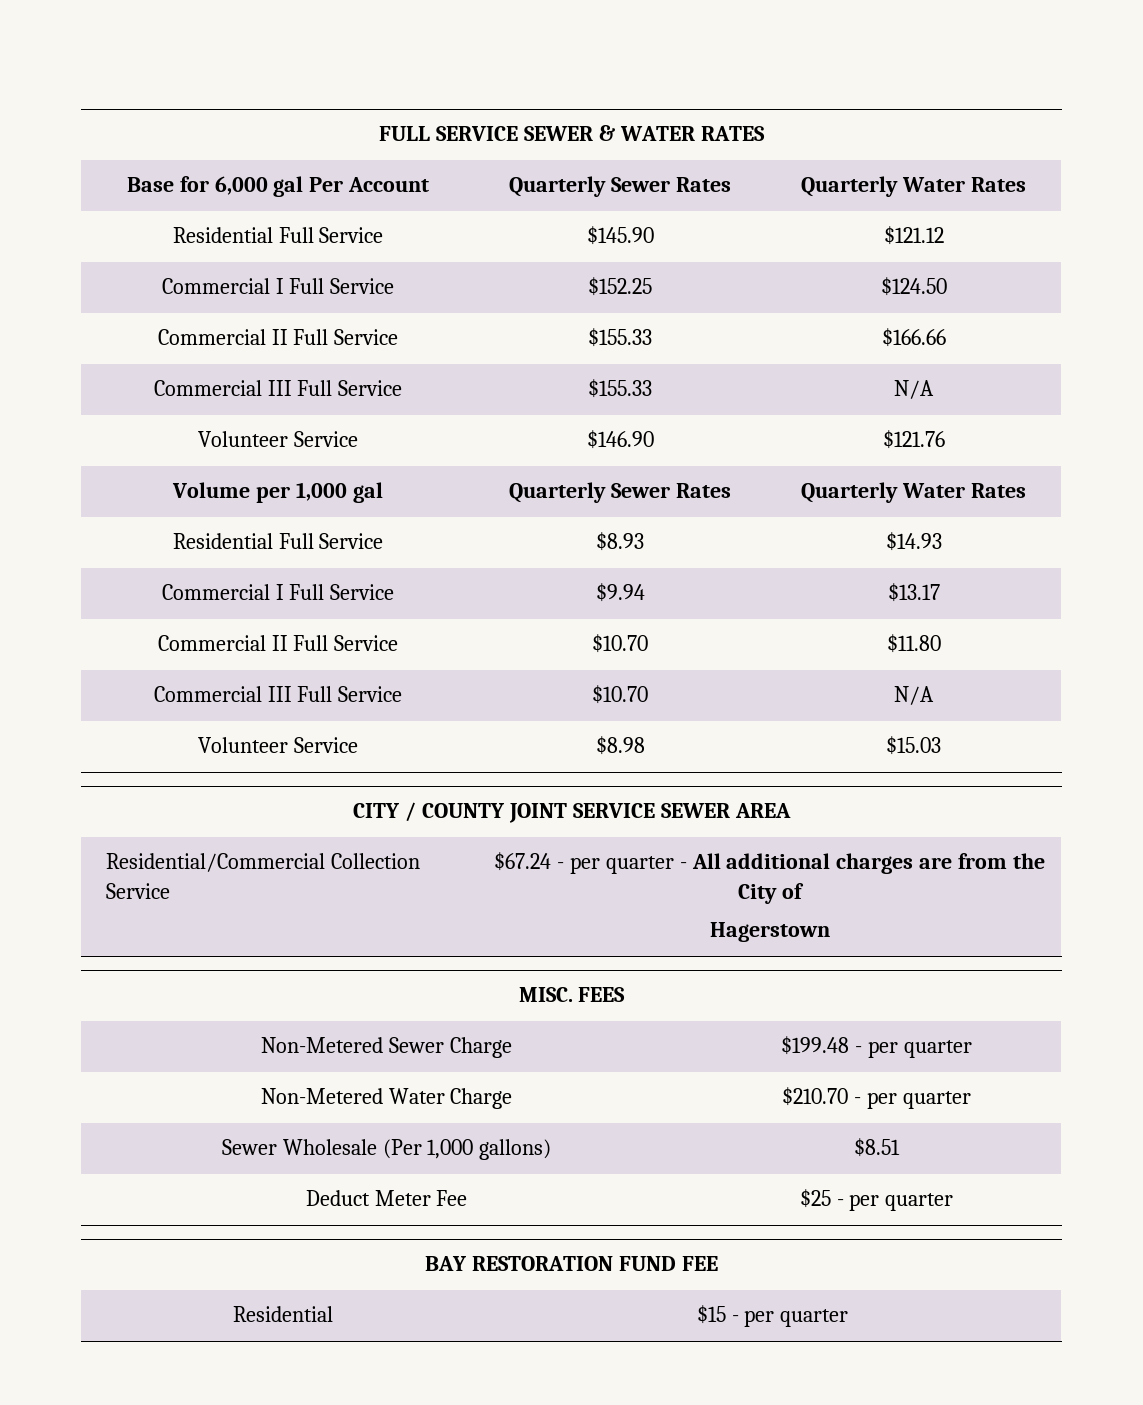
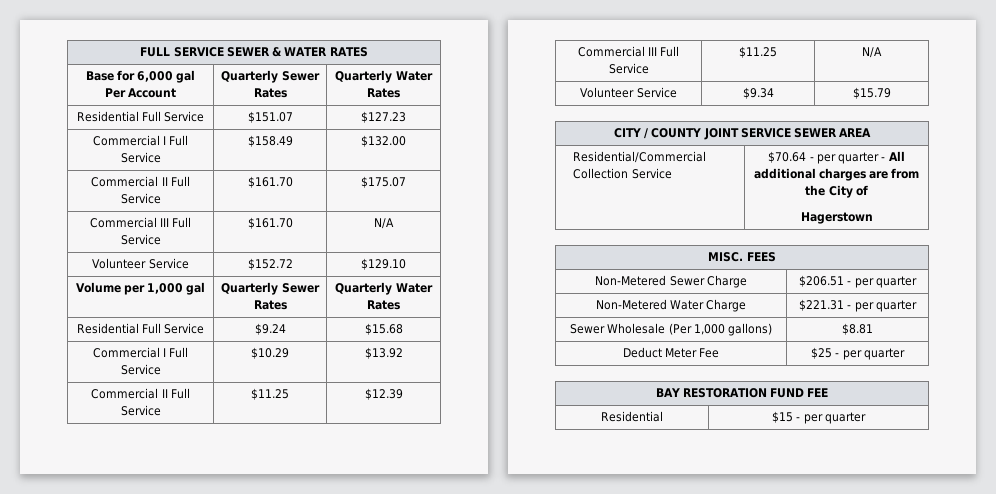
[586,226,654,245] [883,226,944,245] [161,278,395,294] [588,277,652,296] [880,277,947,296] [157,329,399,345] [588,328,652,347] [881,328,946,347] [153,380,403,396] [588,379,652,398] [894,380,934,399] [198,431,358,447] [586,430,654,449] [882,430,945,449] $145.90 | $121.12 // Commercial I Full Service | $152.25 | $124.50 // Commercial II Full Service | $155.33 | $166.66 // Commercial III Full Service | $155.33 | N/A // Volunteer Service | $146.90 | $121.76 -> [247,111,293,123] [361,111,406,123] [92,135,189,146] [120,152,161,163] [247,135,293,147] [361,135,406,147] [91,176,190,187] [120,193,161,204] [247,176,293,188] [361,176,406,188] [89,217,192,228] [120,234,161,245] [247,217,293,229] [374,218,394,229] [92,258,189,269] [247,258,293,270] [361,258,406,270] $151.07 | $127.23 // Commercial I Full Service | $158.49 | $132.00 // Commercial II Full Service | $161.70 | $175.07 // Commercial III Full Service | $161.70 | N/A // Volunteer Service | $152.72 | $129.10
[596,532,644,551] [885,532,942,551] [161,584,395,600] [595,583,645,602] [887,583,940,602] [157,635,399,651] [592,634,648,653] [886,634,941,653] [153,686,403,702] [592,685,648,704] [894,686,934,705] [198,737,358,753] [595,736,645,755] [886,736,941,755] $8.93 | $14.93 // Commercial I Full Service | $9.94 | $13.17 // Commercial II Full Service | $10.70 | $11.80 // Commercial III Full Service | $10.70 | N/A // Volunteer Service | $8.98 | $15.03 -> [254,323,286,335] [364,323,403,335] [92,347,189,358] [120,364,161,375] [251,347,289,359] [364,347,403,359] [91,388,190,399] [120,405,161,416] [251,388,289,400] [364,388,403,400] [577,46,680,57] [608,63,649,74] [739,46,777,58] [862,47,882,58] [580,87,677,98] [742,87,774,99] [852,87,891,99] $9.24 | $15.68 // Commercial I Full Service | $10.29 | $13.92 // Commercial II Full Service | $11.25 | $12.39 // Commercial III Full Service | $11.25 | N/A // Volunteer Service | $9.34 | $15.79
[493,852,551,871] $67.24 -> [768,151,807,163] $70.64
[781,1036,850,1055] $199.48 -> [799,275,845,287] $206.51
[782,1087,849,1106] $210.70 -> [799,299,845,311] $221.31
[854,1138,900,1157] $8.51 -> [842,323,873,335] $8.81

